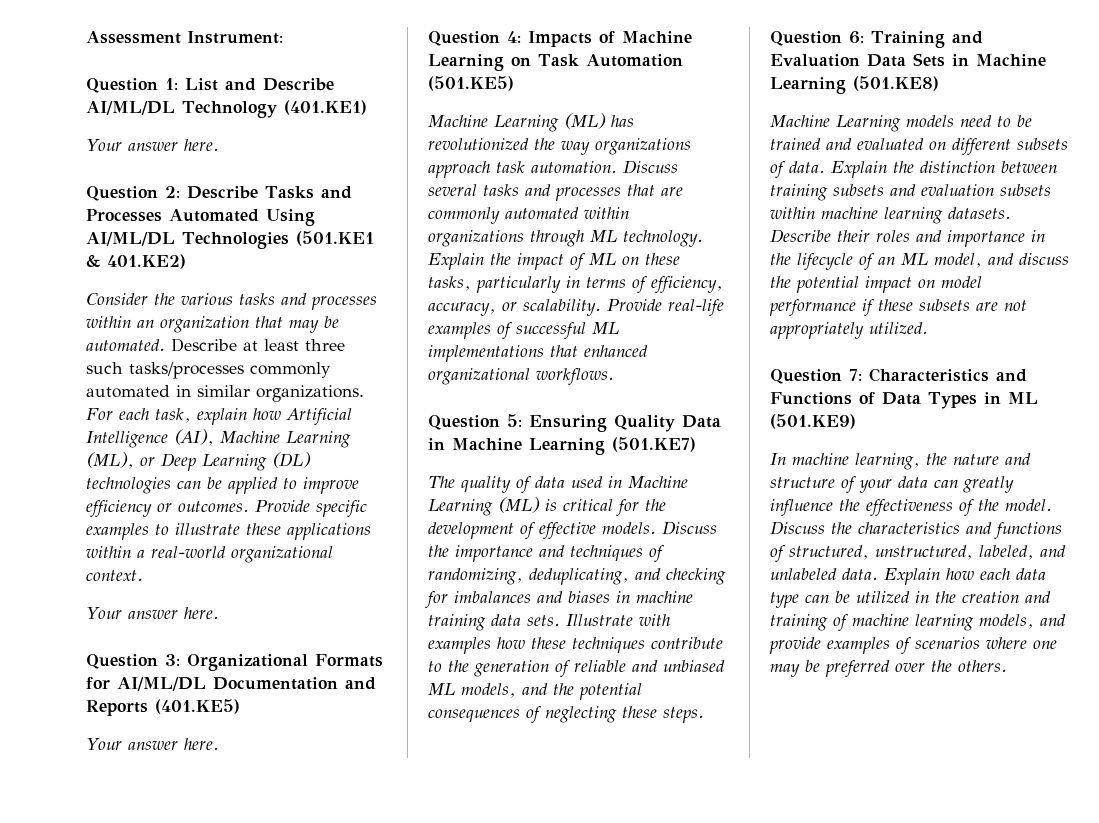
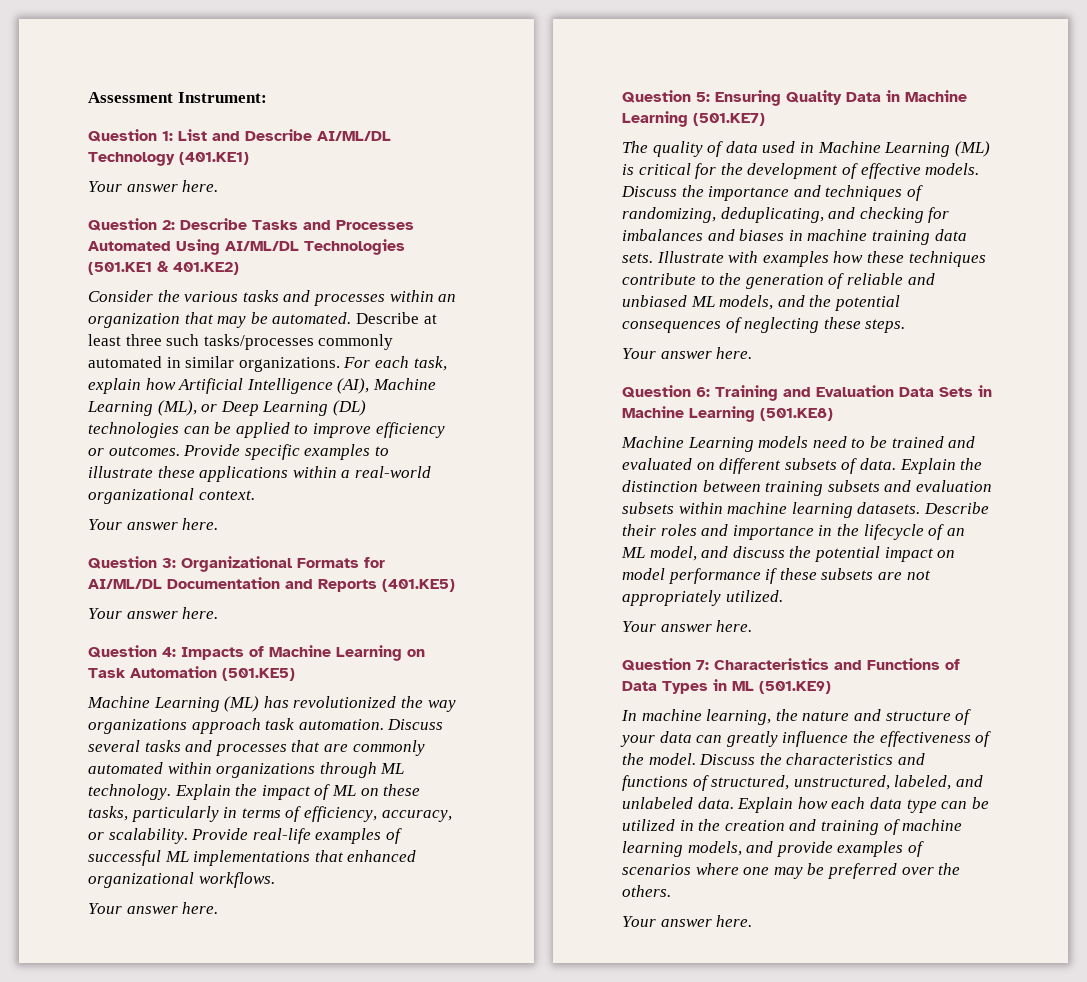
(614, 376) none -> [88,902,219,914] // Your answer here.
(704, 715) none -> [622,347,753,359] // Your answer here.
(928, 328) none -> [622,620,753,632] // Your answer here.
(1007, 666) none -> [622,915,753,927] // Your answer here.

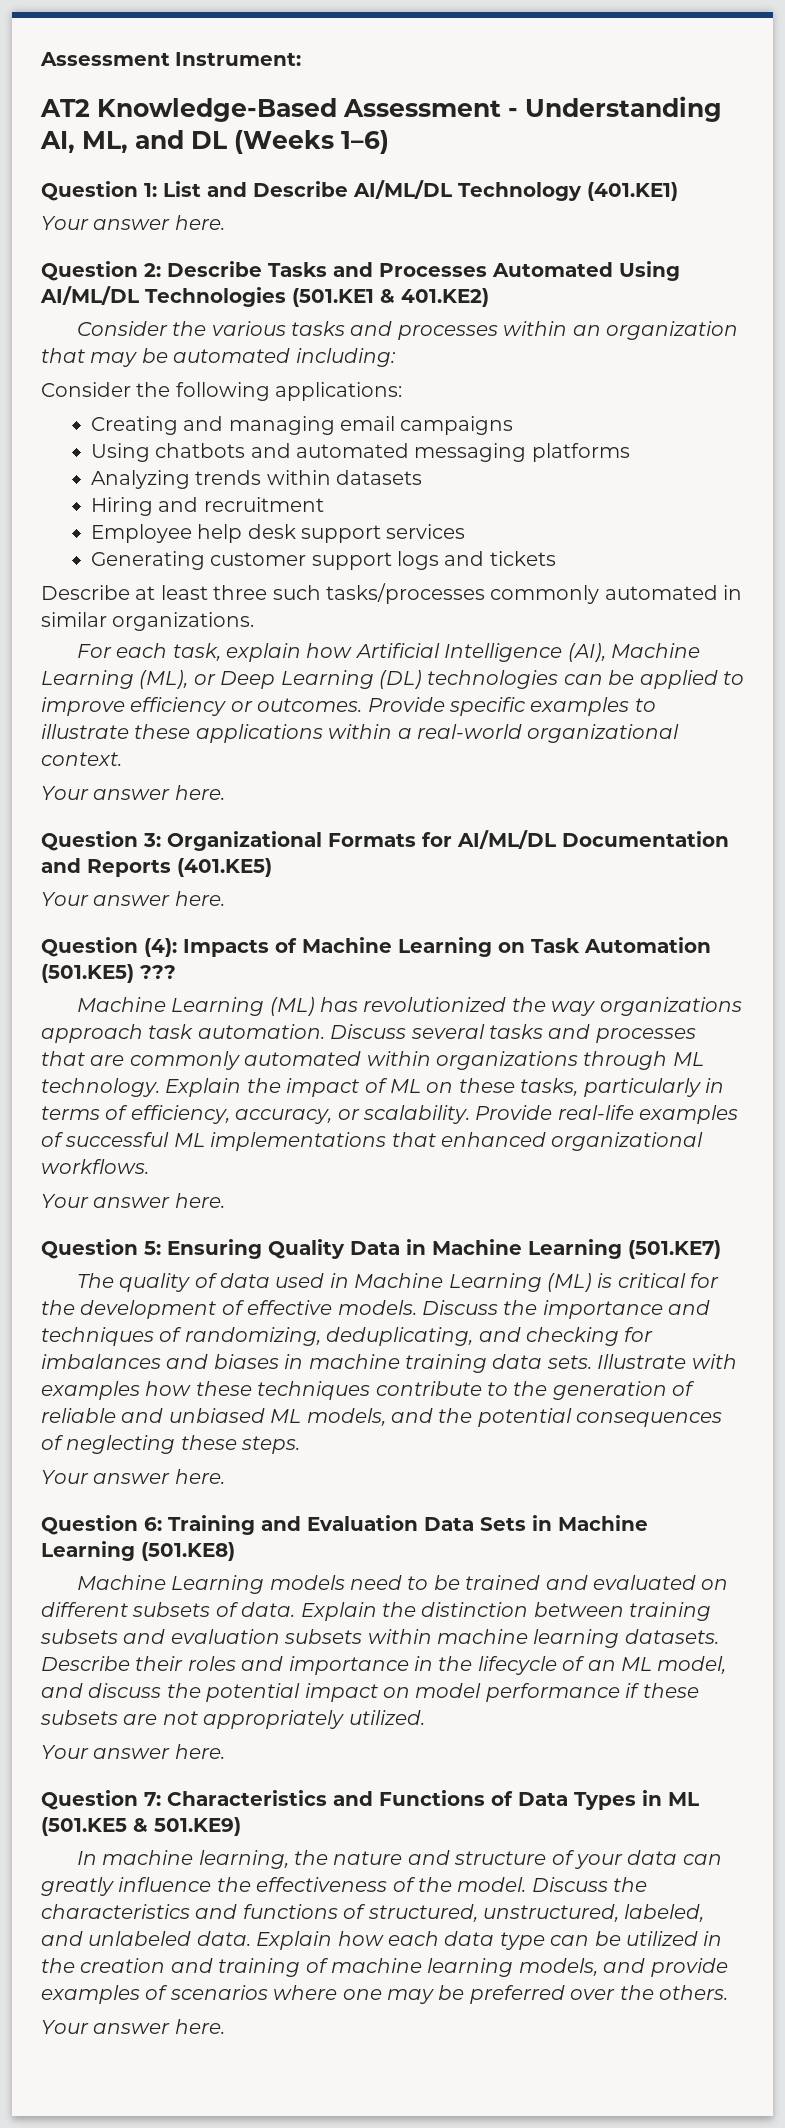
(267, 97) none -> [40,96,722,122] [40,130,389,154] // AT2 Knowledge-Based Assessment - Understanding AI, ML, and DL (Weeks 1–6)
[272,312,352,324] automated. -> [173,348,396,367] [41,382,403,401] [90,416,514,435] [90,443,630,462] [90,470,423,489] [90,497,324,516] [90,524,466,543] [90,551,556,570] automated including: // Consider the following applications: // Creating and managing email campaigns // Using chatbots and automated messaging platforms // Analyzing trends within datasets // Hiring and recruitment // Employee help desk support services // Generating customer support logs and tickets //
(340, 364) none -> (255, 621) //
[162,647,176,657] 4: -> [144,938,177,957] (4):
(295, 674) none -> [139,965,176,979] ???
[759,681,831,694] (501.KE9) -> [41,1817,241,1836] (501.KE5 & 501.KE9)

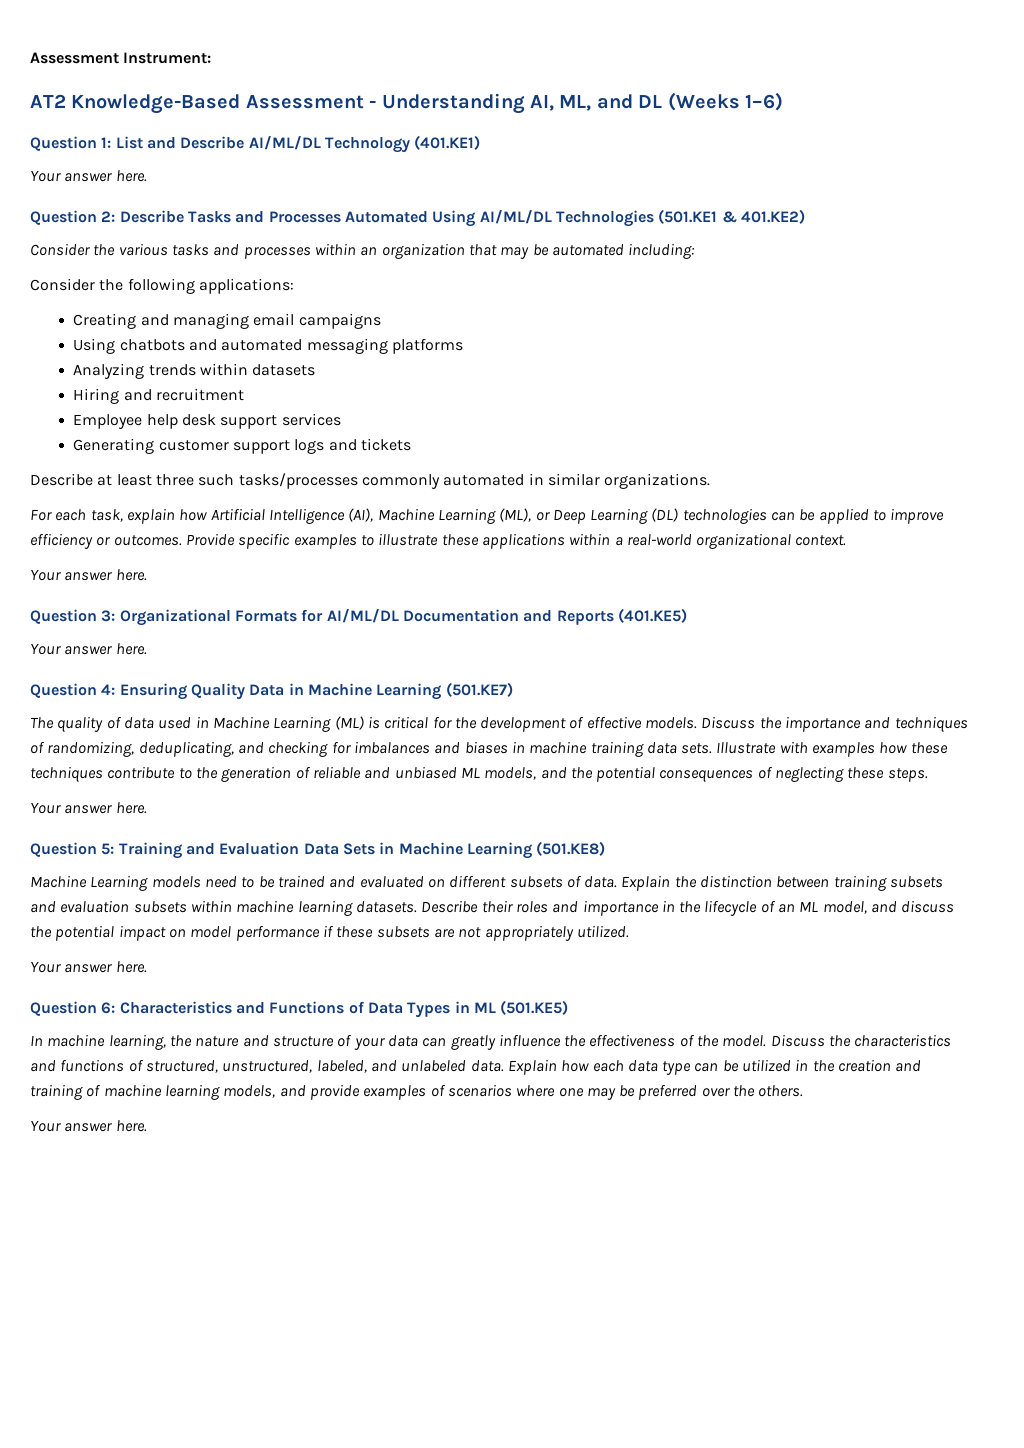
[144,937,711,957] [41,964,176,983] [76,997,742,1016] [41,1024,696,1043] [41,1051,704,1070] [41,1078,724,1097] [41,1105,739,1124] [41,1132,704,1151] [41,1159,149,1174] [41,1193,225,1208] [41,1239,161,1259] (4): Impacts of Machine Learning on Task Automation (501.KE5) ??? // Machine Learning (ML) has revolutionized the way organizations approach task automation. Discuss several tasks and processes that are commonly automated within organizations through ML technology. Explain the impact of ML on these tasks, particularly in terms of efficiency, accuracy, or scalability. Provide real-life examples of successful ML implementations that enhanced organizational workflows. // Your answer here. // Question 5: -> [101,684,116,695] 4:
[144,1517,162,1531] 6: -> [101,843,115,855] 5:
[144,1792,161,1806] 7: -> [101,1002,116,1014] 6:
[41,1817,241,1836] (501.KE5 & 501.KE9) -> [500,1000,569,1015] (501.KE5)

